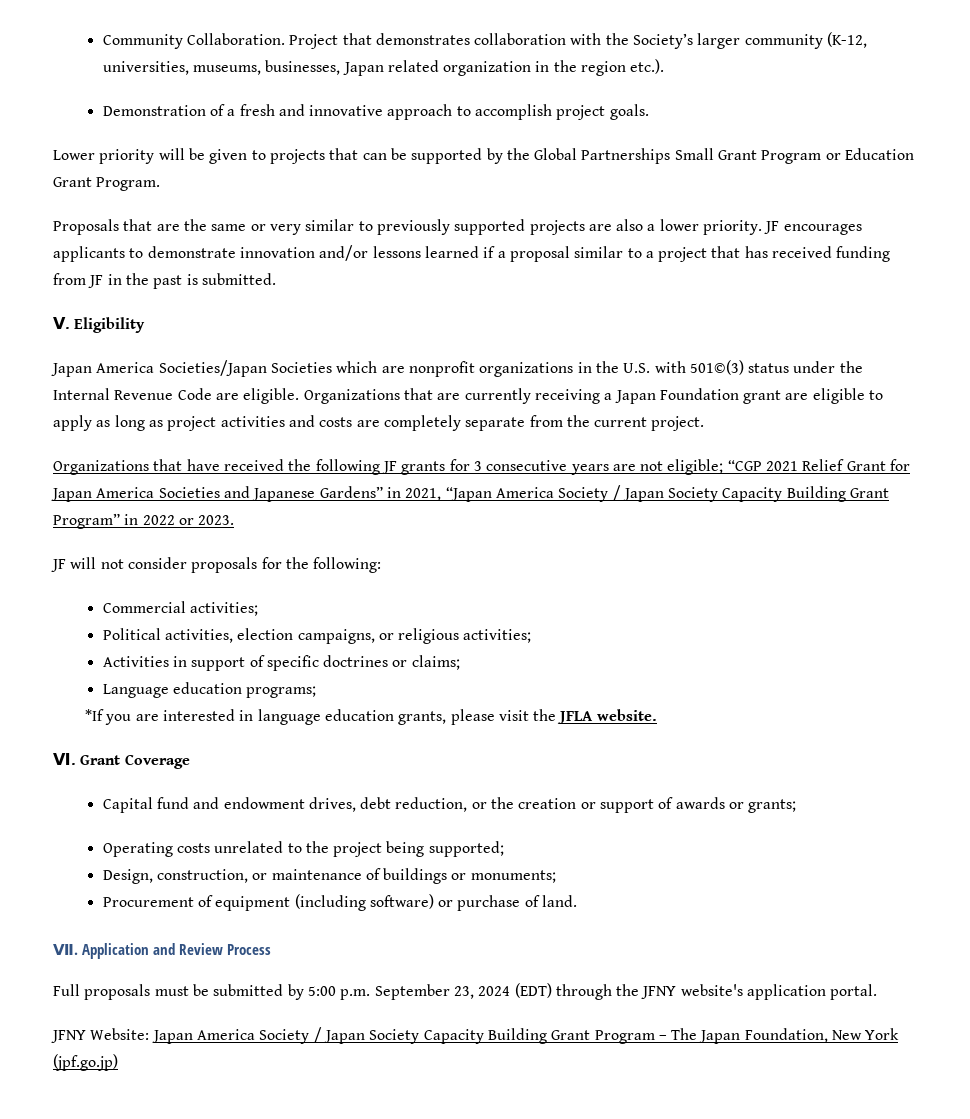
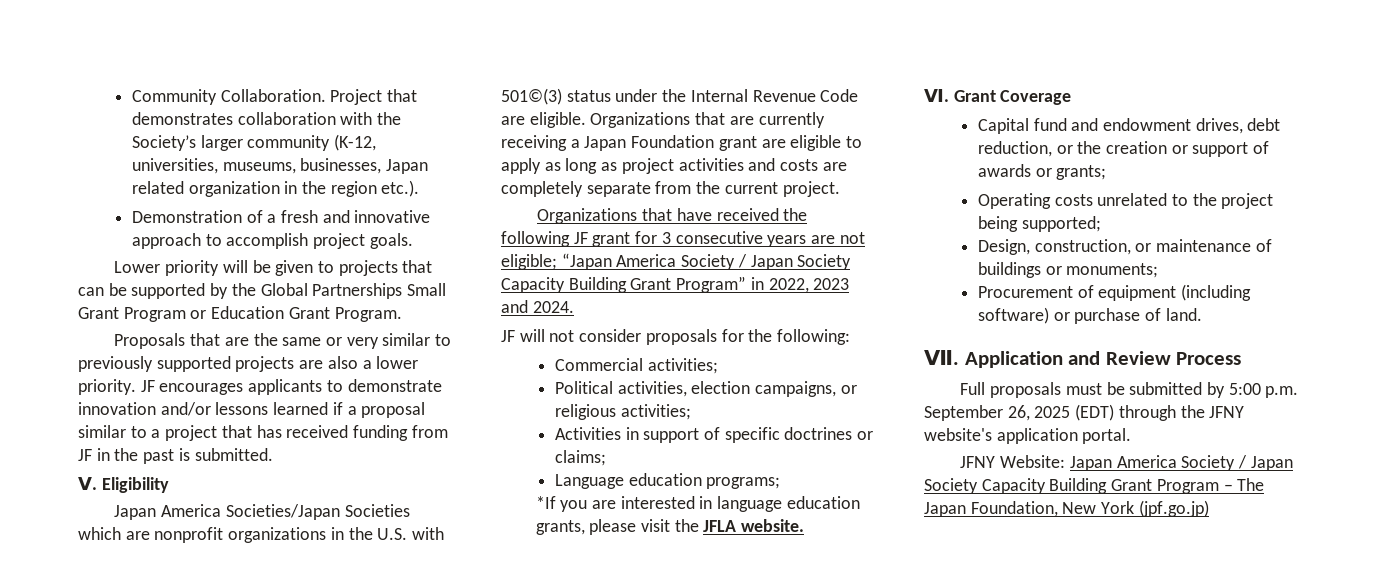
[401,461,446,475] grants -> [592,232,631,247] grant
[727,459,911,471] [51,486,442,502] “CGP 2021 Relief Grant for Japan America Societies and Japanese Gardens” in 2021, -> (557, 262) none
[142,515,235,525] 2022 or 2023. -> [768,278,850,293] [501,300,574,313] 2022, 2023 and 2024.
[453,986,511,999] 23, 2024 -> [1007,405,1071,421] 26, 2025

